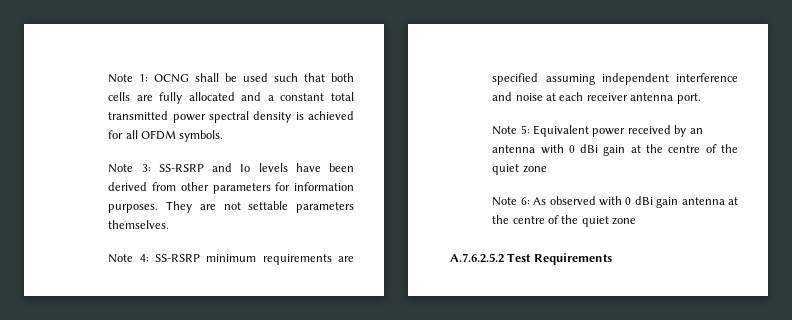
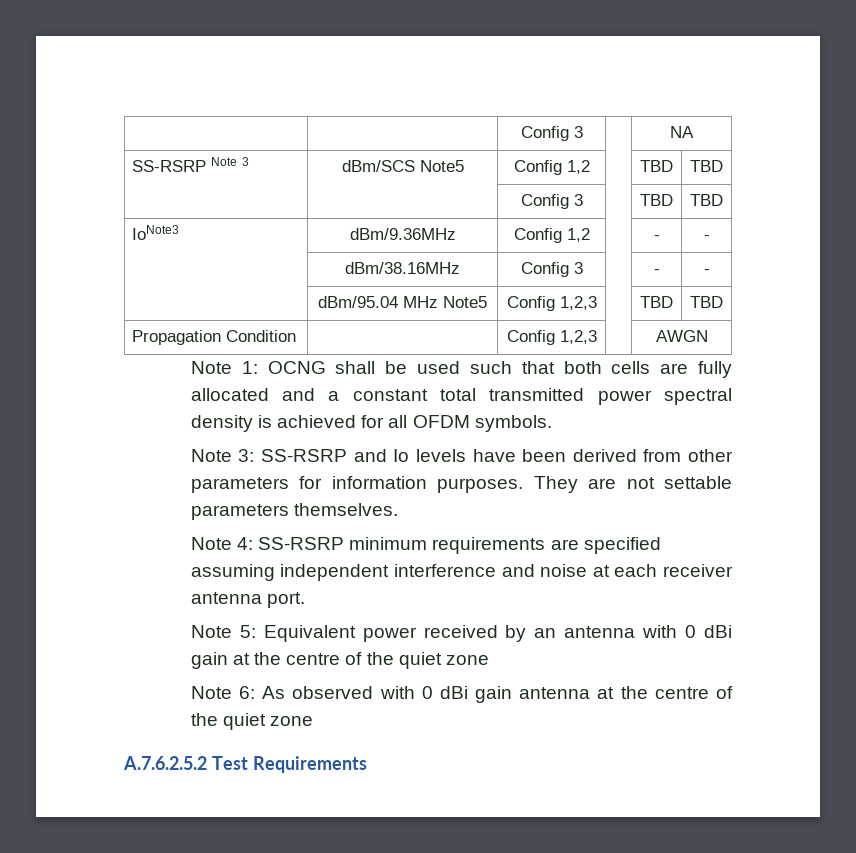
(108, 78) none -> [520,126,583,141] [670,126,694,138] [131,157,249,172] [341,160,464,172] [513,160,590,175] [640,160,673,172] [690,160,723,172] [520,194,583,209] [640,194,673,206] [690,194,723,206] [131,225,179,240] [349,228,456,240] [513,228,590,243] [653,235,660,240] [703,235,710,240] [345,262,460,274] [520,262,583,277] [653,269,660,274] [703,269,710,274] [318,296,487,308] [506,296,597,311] [640,296,673,308] [690,296,723,308] [131,330,296,345] [506,330,597,345] [655,330,708,342] | | Config 3 | | NA // SS-RSRP Note 3 | dBm/SCS Note5 | Config 1,2 | | TBD | TBD // | | Config 3 | | TBD | TBD // IoNote3 | dBm/9.36MHz | Config 1,2 | | - | - // | dBm/38.16MHz | Config 3 | | - | - // | dBm/95.04 MHz Note5 | Config 1,2,3 | | TBD | TBD // Propagation Condition | | Config 1,2,3 | | AWGN //

